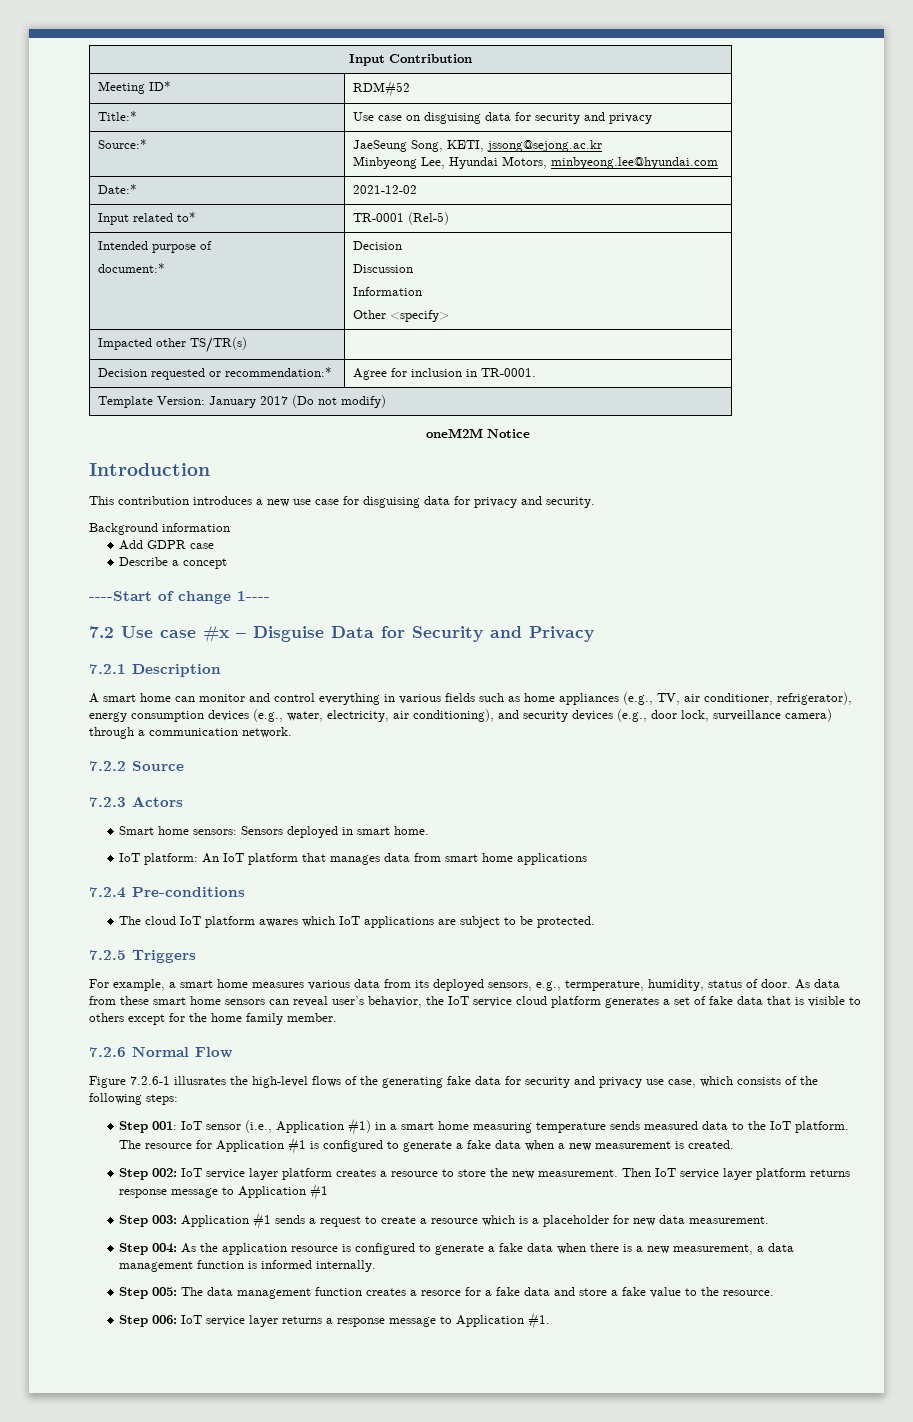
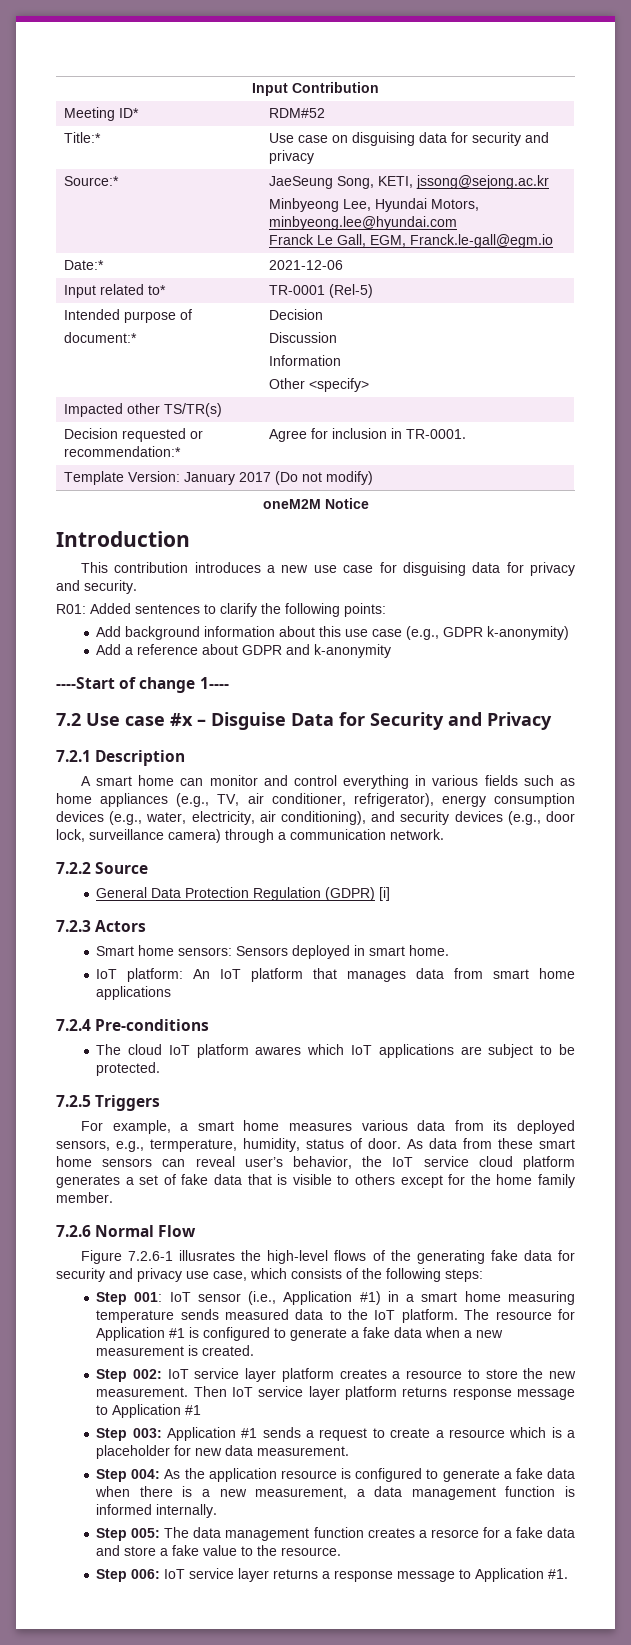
(719, 163) none -> [269,234,554,248] // Franck Le Gall, EGM, Franck.le-gall@egm.io
[353,185,418,194] 2021-12-02 -> [269,260,344,270] 2021-12-06
[89,523,230,535] [119,540,215,550] [119,557,228,569] Background information // Add GDPR case // Describe a concept -> [56,603,386,617] [96,626,570,640] [96,644,392,658] R01: Added sentences to clarify the following points: // Add background information about this use case (e.g., GDPR k-anonymity) // Add a reference about GDPR and k-anonymity
(184, 766) none -> [96,887,391,901] // General Data Protection Regulation (GDPR) [i]

